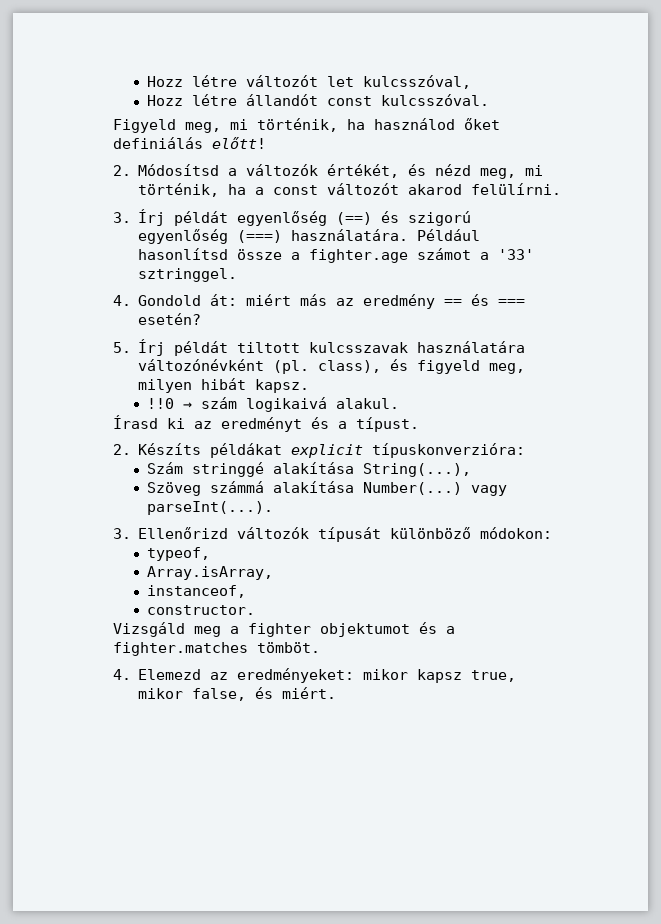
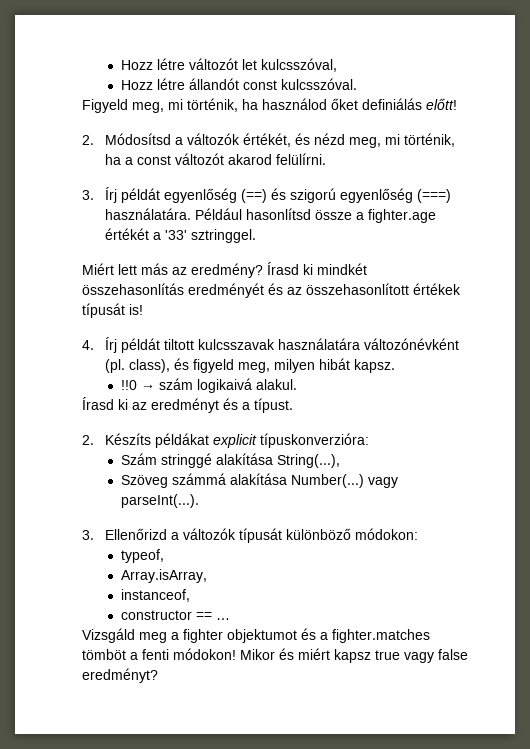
[417,248,472,260] számot -> [105,228,150,240] értékét
[112,294,526,309] [138,313,202,325] [112,342,131,353] 4. Gondold át: miért más az eredmény == és === esetén? // 5. -> [81,262,367,278] [81,283,461,298] [81,303,143,318] [81,340,94,350] Miért lett más az eredmény? Írasd ki mindkét összehasonlítás eredményét és az összehasonlított értékek típusát is! // 4.
(229, 533) none -> [171,532,180,540] a
[147,605,256,615] constructor. -> [120,610,230,620] constructor == …
[256,642,320,653] [112,668,517,683] [138,687,337,701] tömböt. // 4. Elemezd az eredményeket: mikor kapsz true, mikor false, és miért. -> [81,648,468,663] [81,668,158,683] tömböt a fenti módokon! Mikor és miért kapsz true vagy false eredményt?

